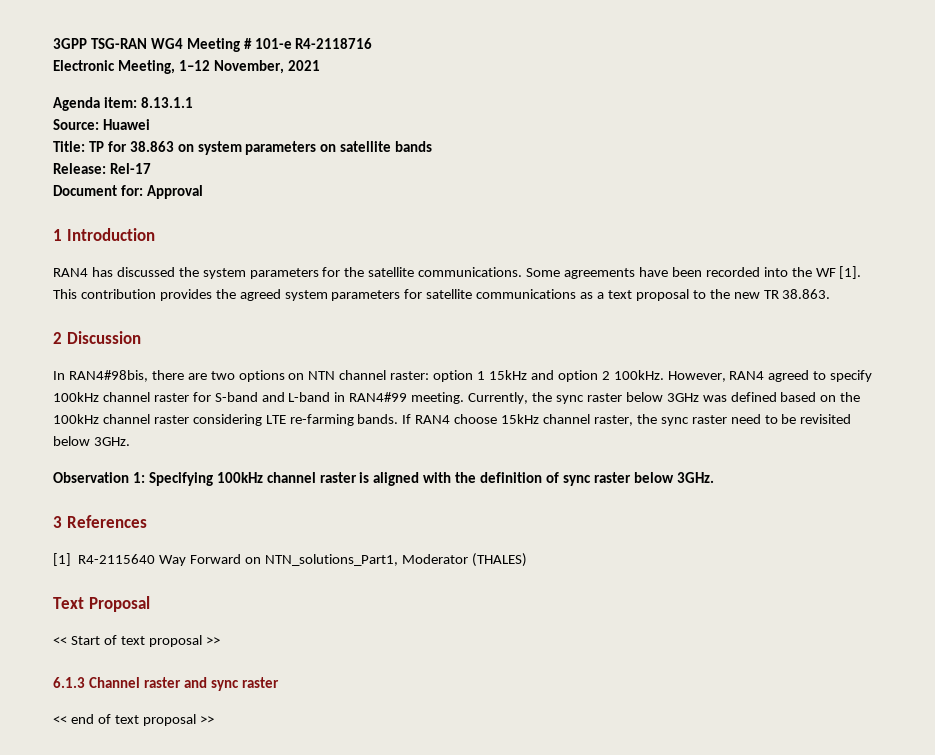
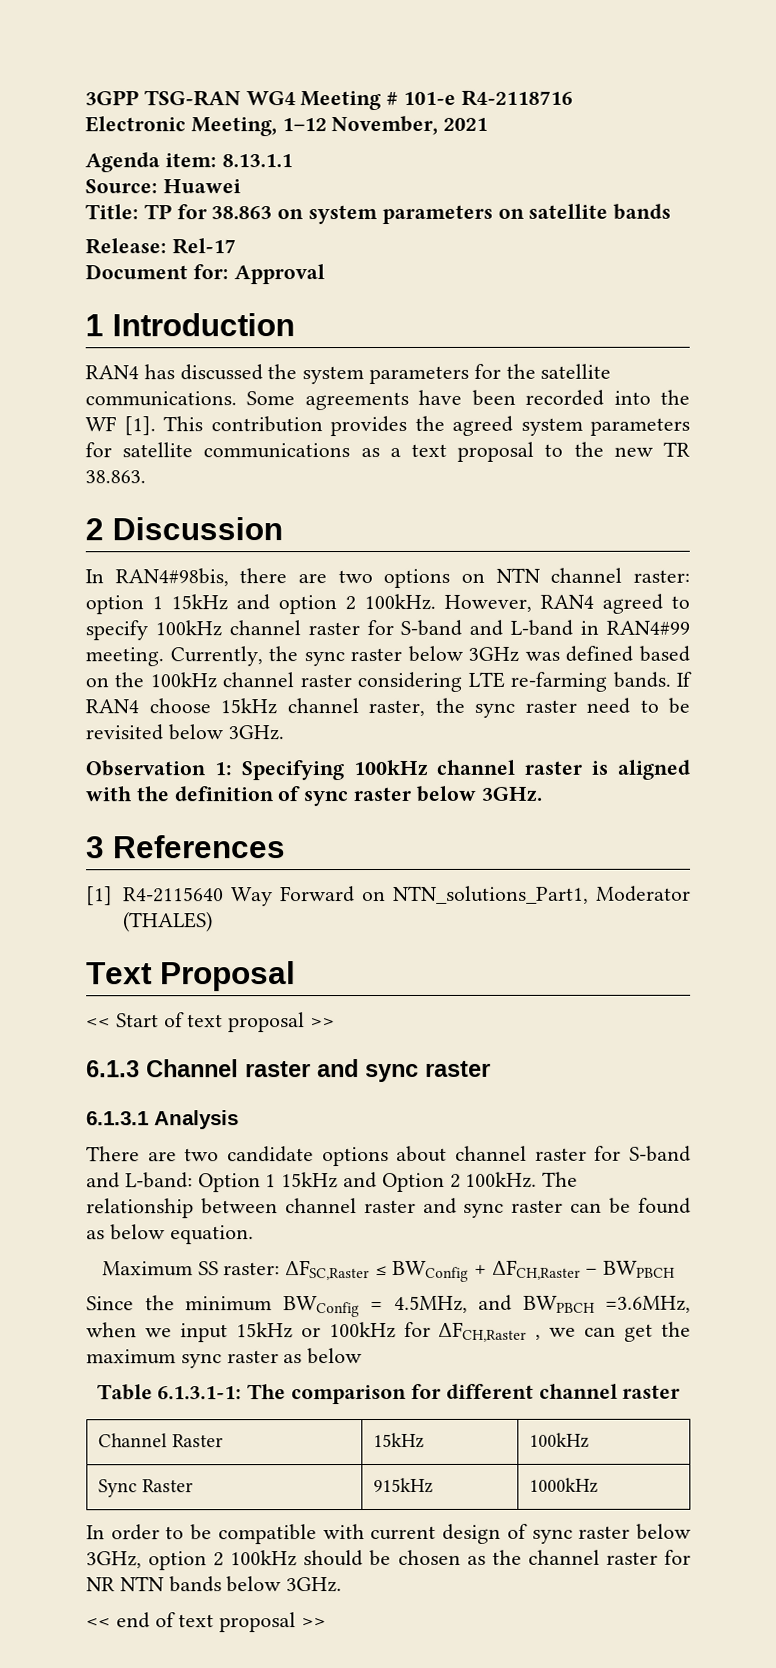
(280, 682) none -> [86,1110,239,1130] [86,1145,691,1167] [86,1171,579,1193] [86,1197,692,1219] [86,1224,254,1245] [101,1259,676,1282] [86,1294,691,1318] [86,1321,691,1343] [86,1348,363,1369] [96,1383,681,1405] [98,1433,223,1448] [373,1432,425,1449] [529,1432,590,1448] [98,1479,193,1498] [373,1477,434,1494] [529,1477,599,1493] [86,1523,692,1545] [86,1549,691,1571] [86,1576,343,1593] // 6.1.3.1 Analysis // There are two candidate options about channel raster for S-band and L-band: Option 1 15kHz and Option 2 100kHz. The relationship between channel raster and sync raster can be found as below equation. // Maximum SS raster: ΔFSC,Raster ≤ BWConfig + ΔFCH,Raster – BWPBCH // Since the minimum BWConfig = 4.5MHz, and BWPBCH =3.6MHz, when we input 15kHz or 100kHz for ΔFCH,Raster , we can get the maximum sync raster as below // Table 6.1.3.1-1: The comparison for different channel raster // Channel Raster | 15kHz | 100kHz // Sync Raster | 915kHz | 1000kHz // In order to be compatible with current design of sync raster below 3GHz, option 2 100kHz should be chosen as the channel raster for NR NTN bands below 3GHz.

